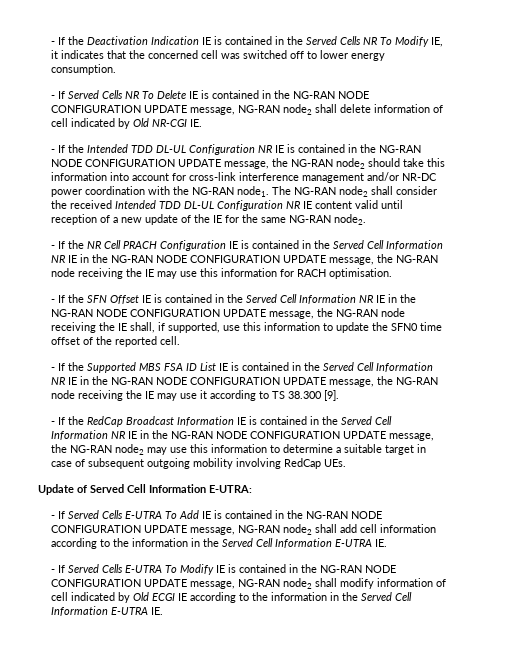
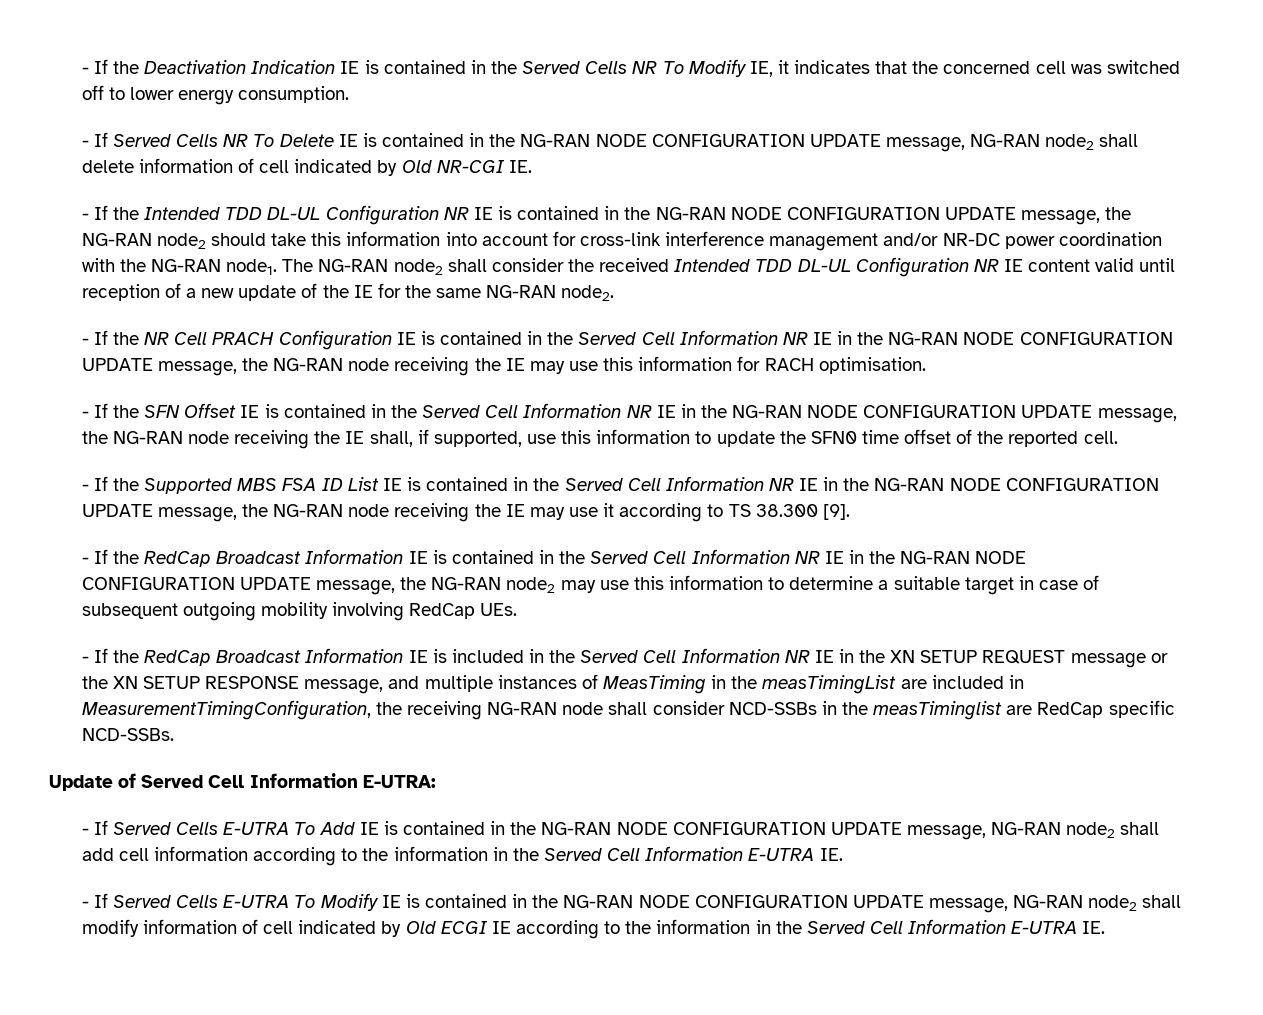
(347, 463) none -> [81,648,1168,668] [81,674,1024,694] [81,700,1175,720] [81,728,174,741] // - If the RedCap Broadcast Information IE is included in the Served Cell Information NR IE in the XN SETUP REQUEST message or the XN SETUP RESPONSE message, and multiple instances of MeasTiming in the measTimingList are included in MeasurementTimingConfiguration, the receiving NG-RAN node shall consider NCD-SSBs in the measTiminglist are RedCap specific NCD-SSBs.

